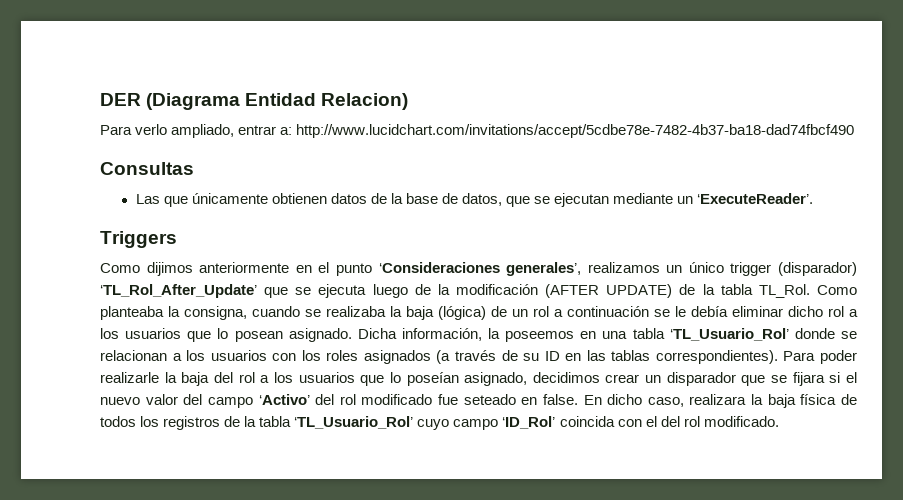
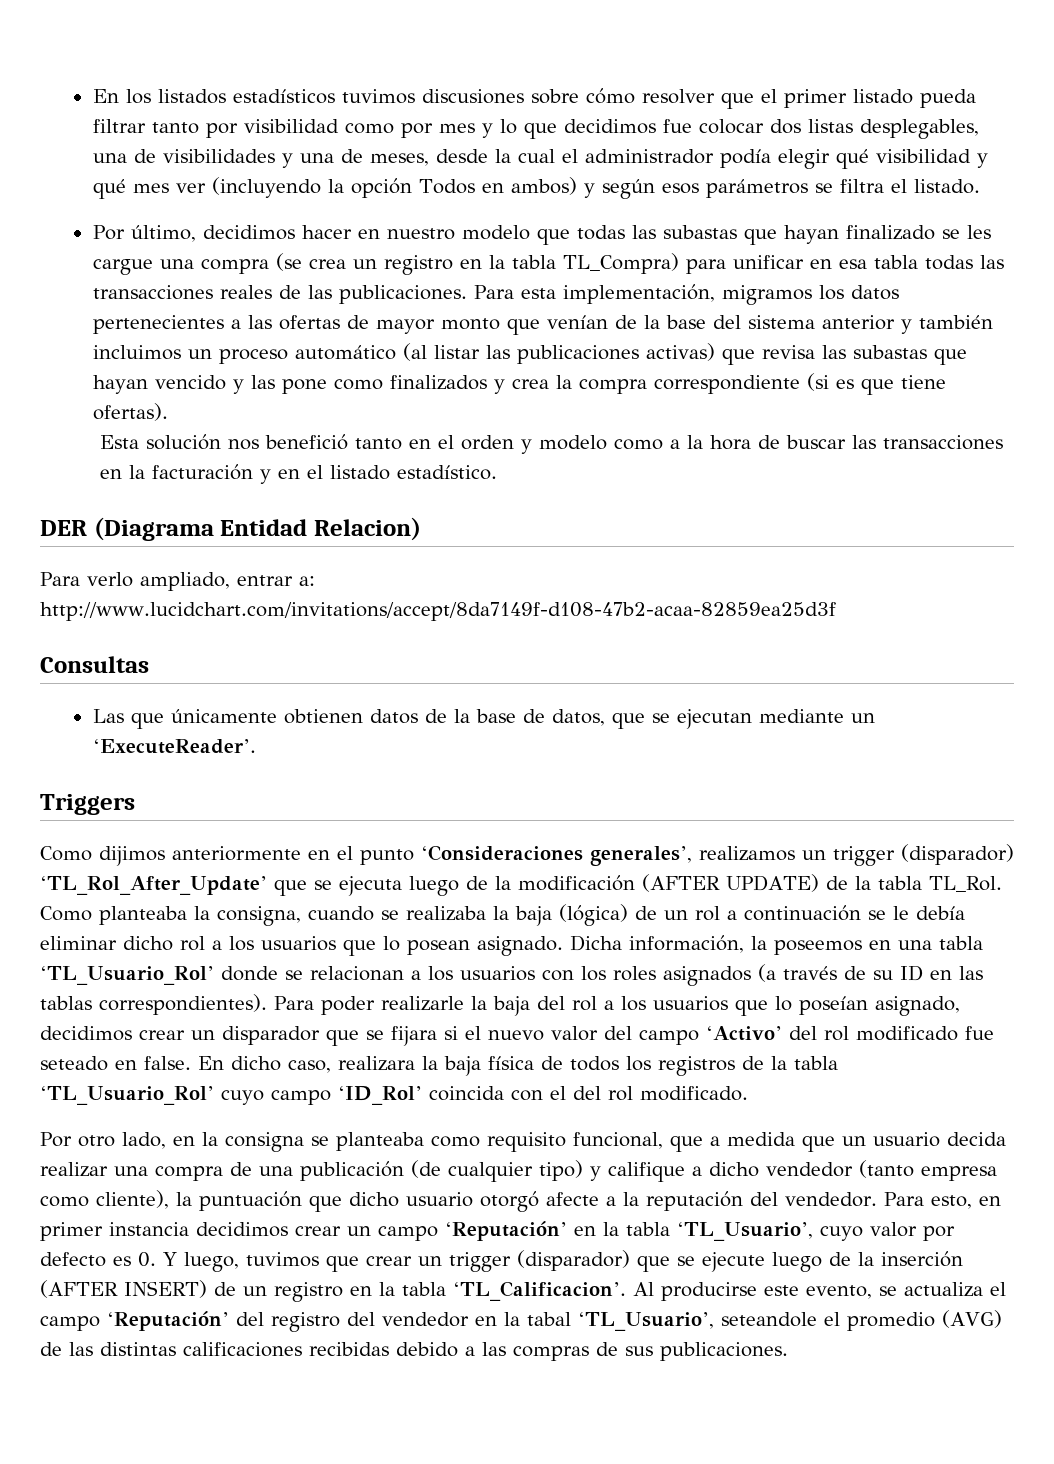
(100, 99) none -> [92,88,976,109] [92,119,979,139] [92,149,988,169] [92,177,980,199] [92,225,991,245] [92,253,1004,275] [92,284,899,305] [92,315,993,335] [92,343,967,365] [92,373,946,395] [92,403,168,421] [100,434,1004,454] [100,464,498,484] En los listados estadísticos tuvimos discusiones sobre cómo resolver que el primer listado pueda filtrar tanto por visibilidad como por mes y lo que decidimos fue colocar dos listas desplegables, una de visibilidades y una de meses, desde la cual el administrador podía elegir qué visibilidad y qué mes ver (incluyendo la opción Todos en ambos) y según esos parámetros se filtra el listado. // Por último, decidimos hacer en nuestro modelo que todas las subastas que hayan finalizado se les cargue una compra (se crea un registro en la tabla TL_Compra) para unificar en esa tabla todas las transacciones reales de las publicaciones. Para esta implementación, migramos los datos pertenecientes a las ofertas de mayor monto que venían de la base del sistema anterior y también incluimos un proceso automático (al listar las publicaciones activas) que revisa las subastas que hayan vencido y las pone como finalizados y crea la compra correspondiente (si es que tiene ofertas). // Esta solución nos benefició tanto en el orden y modelo como a la hora de buscar las transacciones en la facturación y en el listado estadístico. //
[296,124,855,138] http://www.lucidchart.com/invitations/accept/5cdbe78e-7482-4b37-ba18-dad74fbcf490 -> [40,602,836,621] http://www.lucidchart.com/invitations/accept/8da7149f-d108-47b2-acaa-82859ea25d3f
[688,262,724,273] único -> (826, 855) none
(779, 421) none -> [40,1132,1006,1152] [40,1160,997,1182] [40,1190,1001,1212] [40,1221,955,1241] [40,1250,963,1272] [40,1280,1006,1302] [40,1310,1002,1332] [40,1342,788,1361] // Por otro lado, en la consigna se planteaba como requisito funcional, que a medida que un usuario decida realizar una compra de una publicación (de cualquier tipo) y califique a dicho vendedor (tanto empresa como cliente), la puntuación que dicho usuario otorgó afecte a la reputación del vendedor. Para esto, en primer instancia decidimos crear un campo ‘Reputación’ en la tabla ‘TL_Usuario’, cuyo valor por defecto es 0. Y luego, tuvimos que crear un trigger (disparador) que se ejecute luego de la inserción (AFTER INSERT) de un registro en la tabla ‘TL_Calificacion’. Al producirse este evento, se actualiza el campo ‘Reputación’ del registro del vendedor en la tabal ‘TL_Usuario’, seteandole el promedio (AVG) de las distintas calificaciones recibidas debido a las compras de sus publicaciones.

